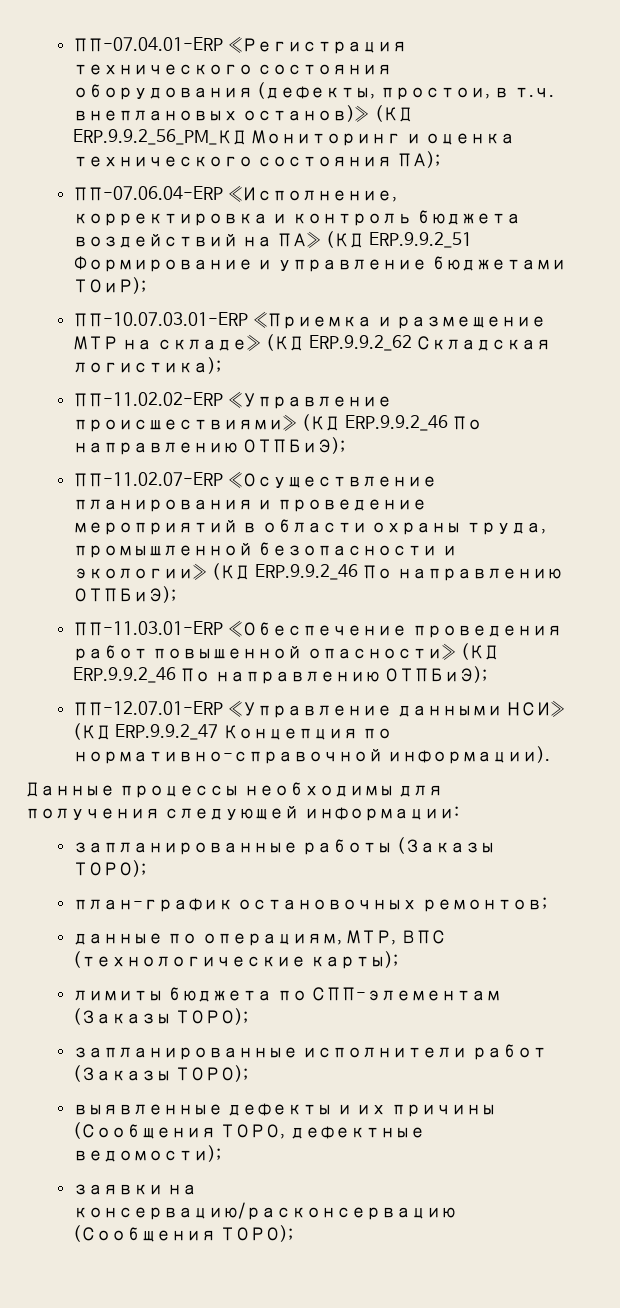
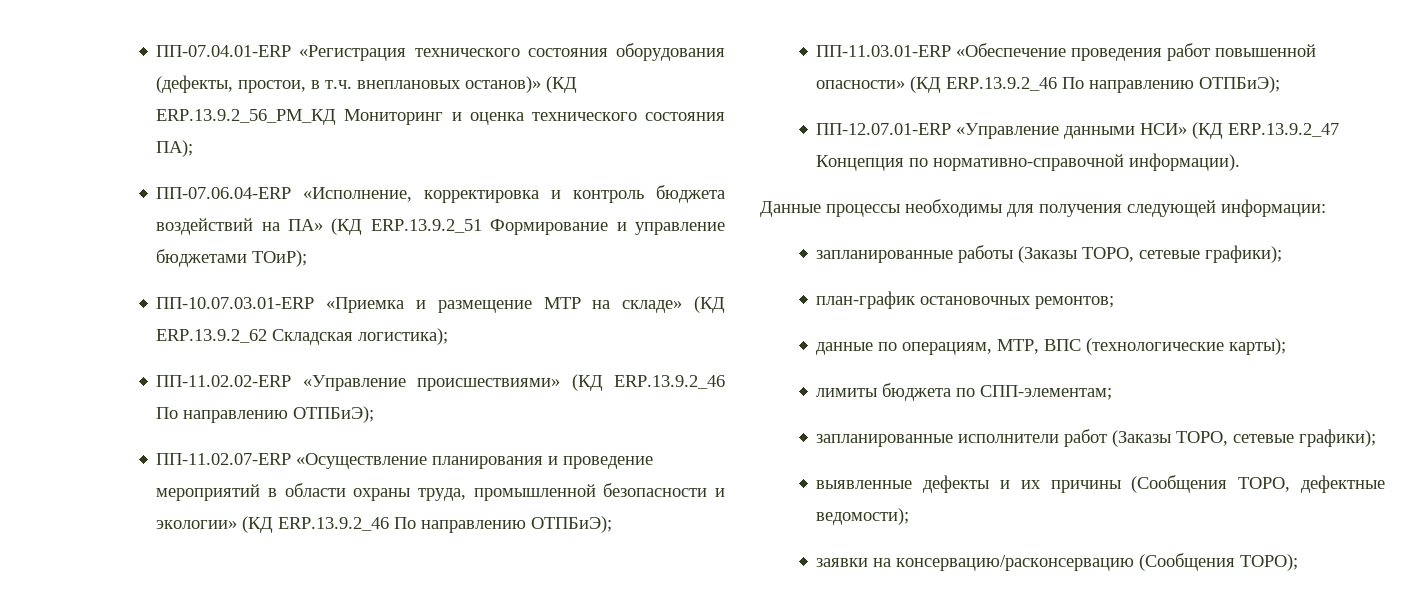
[72,129,247,145] ERP.9.9.2_56_PM_КД -> [156,109,337,125] ERP.13.9.2_56_PM_КД
[368,232,472,248] ERP.9.9.2_51 -> [370,219,482,233] ERP.13.9.2_51
[308,335,412,351] ERP.9.9.2_62 -> [156,329,268,343] ERP.13.9.2_62
[344,415,448,431] ERP.9.9.2_46 -> [614,375,725,389] ERP.13.9.2_46
[254,564,358,580] ERP.9.9.2_46 -> [278,517,390,531] ERP.13.9.2_46
[72,667,176,683] ERP.9.9.2_46 -> [946,77,1058,91] ERP.13.9.2_46
[115,724,219,740] ERP.9.9.2_47 -> [1228,123,1340,137] ERP.13.9.2_47
[72,860,146,877] ТОРО); -> [1082,245,1283,263] ТОРО, сетевые графики);
[311,987,502,1001] [72,1008,249,1025] СПП-элементам (Заказы ТОРО); -> [980,385,1113,400] СПП-элементам;
[175,1065,249,1082] ТОРО); -> [1176,429,1377,447] ТОРО, сетевые графики);

